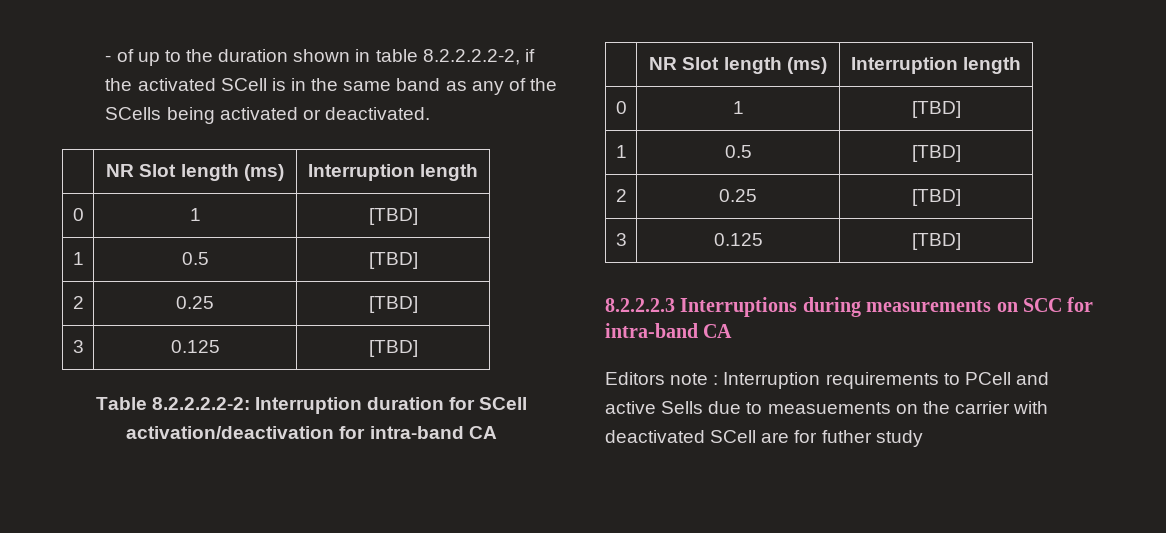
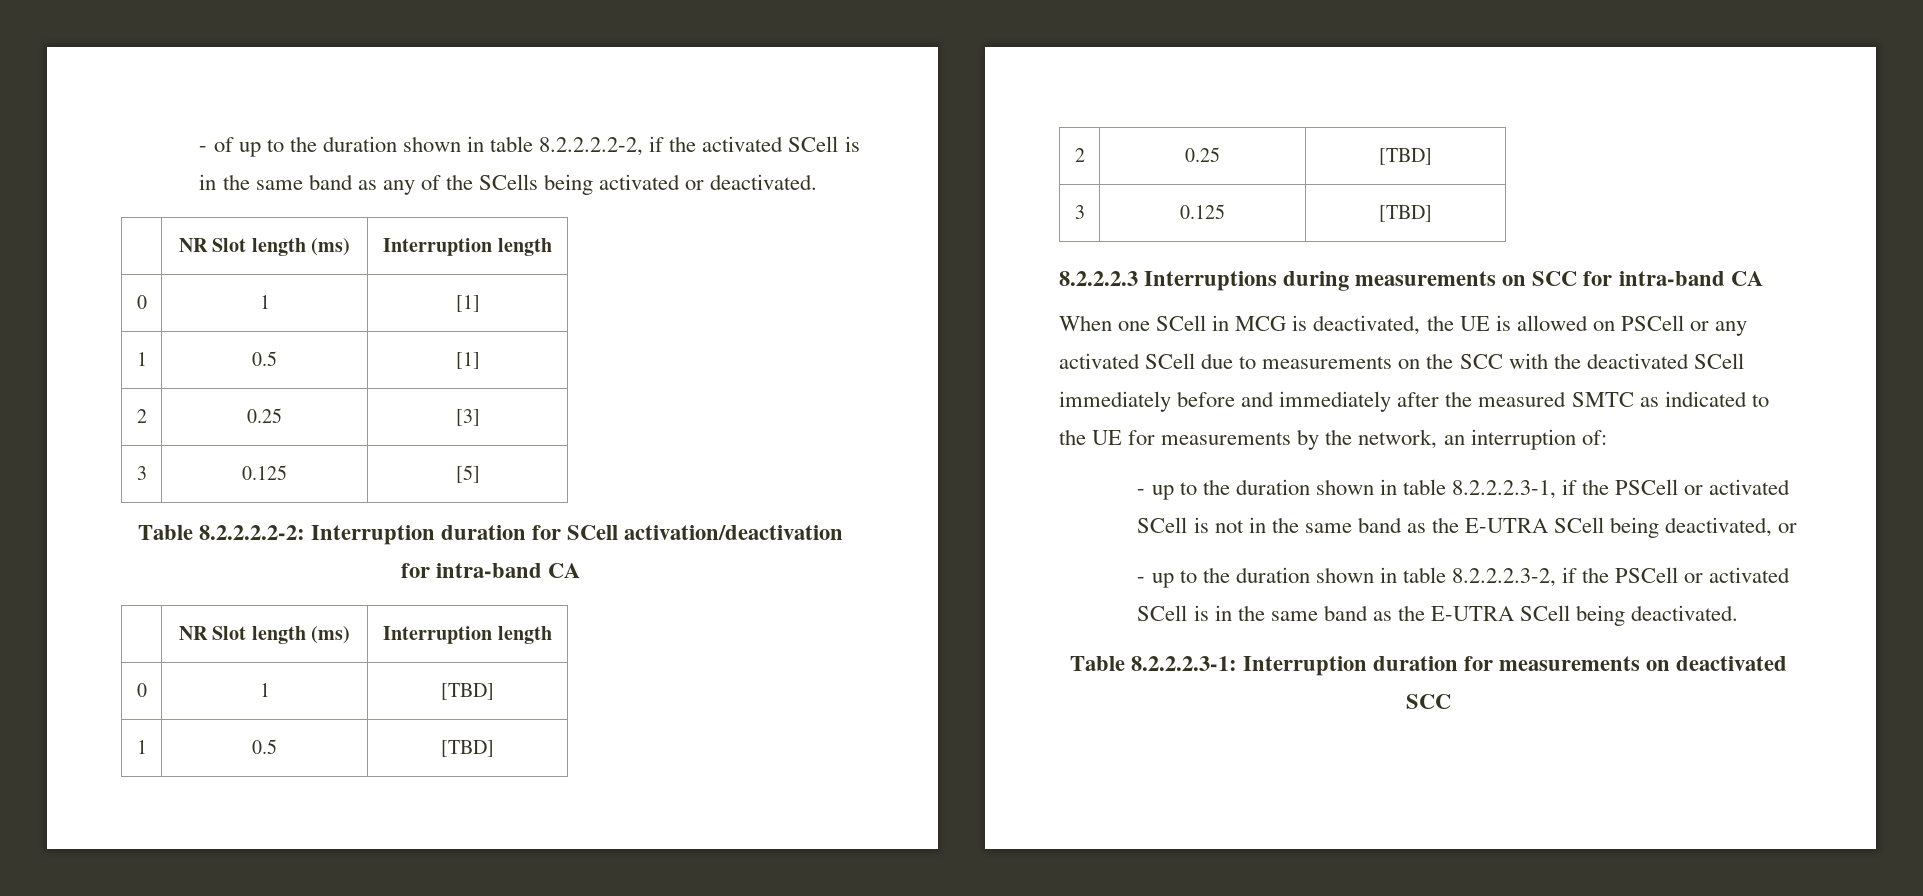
[368,208,418,225] [72,252,84,265] [181,252,209,265] [368,252,418,269] [72,296,84,309] [176,296,214,309] [368,296,418,313] [72,340,84,353] [170,340,220,353] [368,340,418,357] [TBD] // 1 | 0.5 | [TBD] // 2 | 0.25 | [TBD] // 3 | 0.125 | [TBD] -> [455,295,480,312] [136,352,147,366] [252,351,277,366] [455,352,480,369] [136,409,147,423] [247,408,282,423] [455,409,480,426] [136,466,147,480] [242,465,287,480] [455,465,480,483] [1] // 1 | 0.5 | [1] // 2 | 0.25 | [3] // 3 | 0.125 | [5]
[605,372,1049,389] [605,401,704,414] Editors note : Interruption requirements to PCell and active Sells -> [1059,315,1748,336] [1059,353,1196,369] When one SCell in MCG is deactivated, the UE is allowed on PSCell or any activated SCell
[767,402,891,414] measuements -> [1262,356,1393,369] measurements
[954,401,1049,414] [605,430,923,447] carrier with deactivated SCell are for futher study -> [1459,353,1744,369] [1059,391,1769,412] [1059,429,1607,450] [1137,479,1791,500] [1137,517,1798,538] [1137,567,1791,588] [1137,605,1739,626] [1069,656,1788,676] [1406,694,1451,709] SCC with the deactivated SCell immediately before and immediately after the measured SMTC as indicated to the UE for measurements by the network, an interruption of: // - up to the duration shown in table 8.2.2.2.3-1, if the PSCell or activated SCell is not in the same band as the E-UTRA SCell being deactivated, or // - up to the duration shown in table 8.2.2.2.3-2, if the PSCell or activated SCell is in the same band as the E-UTRA SCell being deactivated. // Table 8.2.2.2.3-1: Interruption duration for measurements on deactivated SCC

